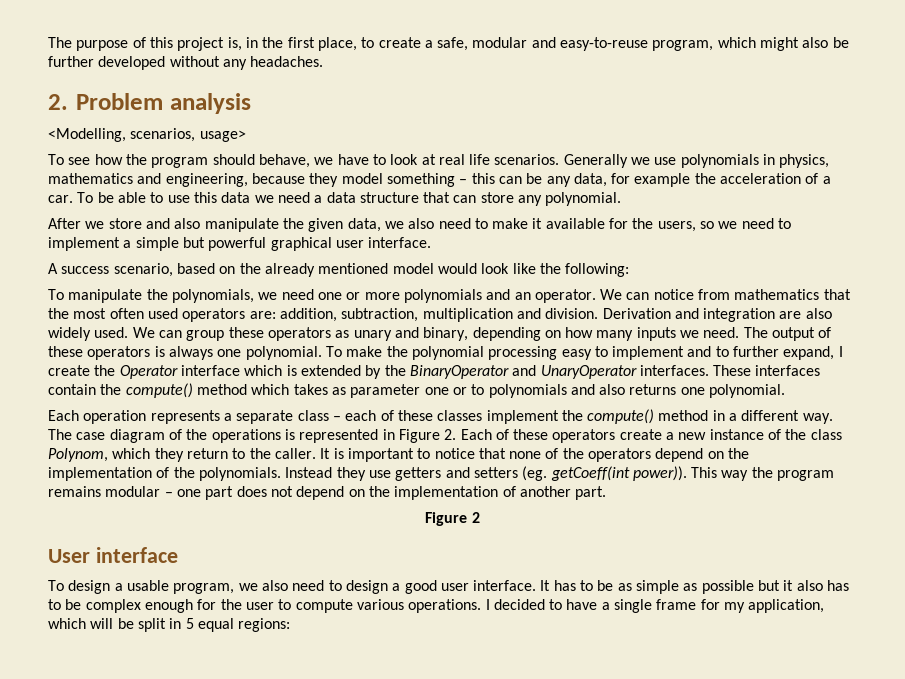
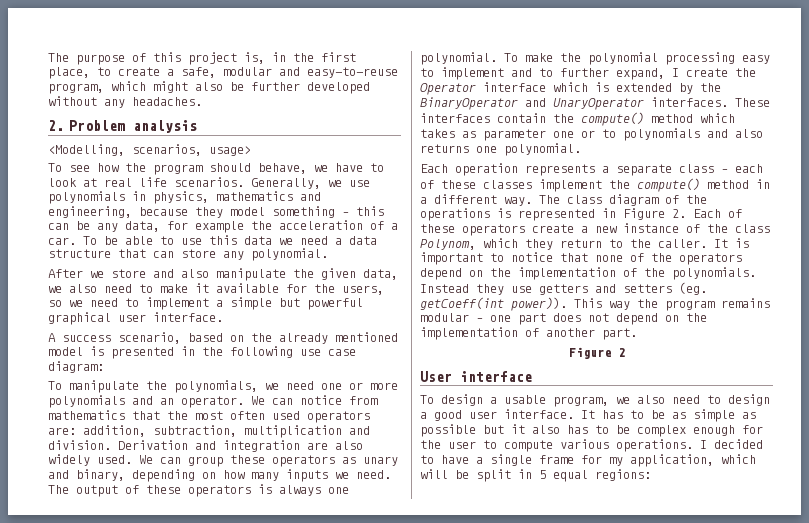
[563,154,628,168] Generally -> [251,178,321,189] Generally,
[437,263,630,277] would look like the following: -> [90,346,356,359] [48,361,104,373] is presented in the following use case diagram:
[76,432,106,440] case -> [567,195,602,204] class

